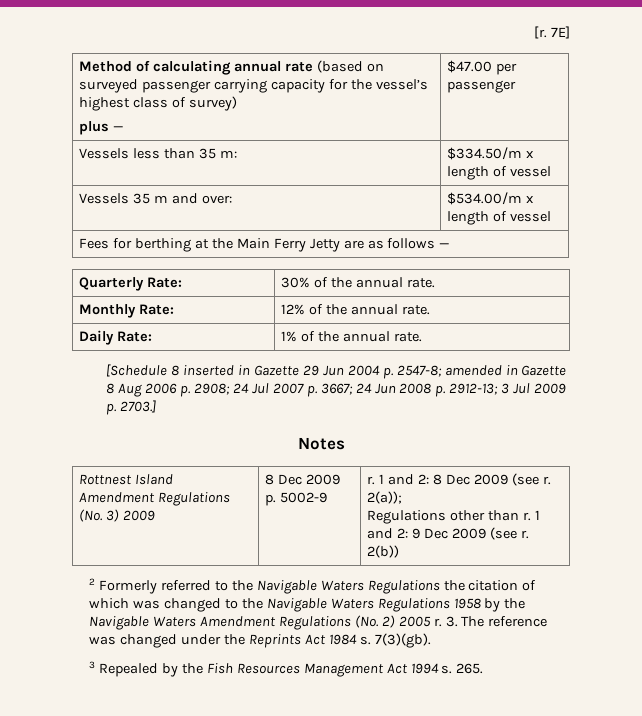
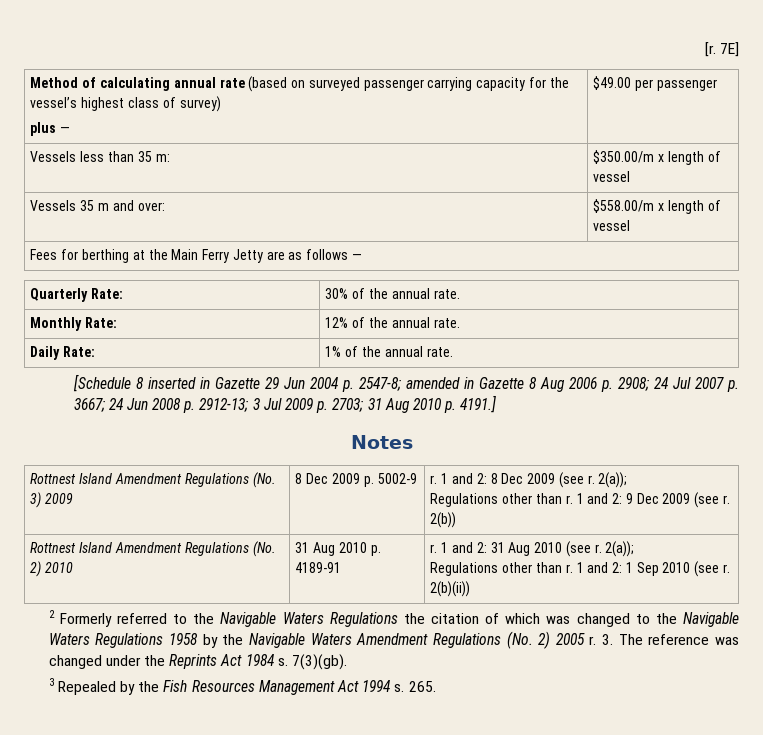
[447,60,493,73] $47.00 -> [593,76,632,90] $49.00
[447,147,523,160] $334.50/m -> [593,150,655,164] $350.00/m
[447,192,523,205] $534.00/m -> [593,199,655,213] $558.00/m
[120,400,157,413] 2703.] -> [332,395,497,413] 2703; 31 Aug 2010 p. 4191.]
(400, 551) none -> [30,541,276,557] [30,561,74,577] [295,542,381,556] [295,562,342,573] [430,541,635,557] [430,561,730,577] [430,581,471,597] // Rottnest Island Amendment Regulations (No. 2) 2010 | 31 Aug 2010 p. 4189-91 | r. 1 and 2: 31 Aug 2010 (see r. 2(a)); // Regulations other than r. 1 and 2: 1 Sep 2010 (see r. 2(b)(ii))

